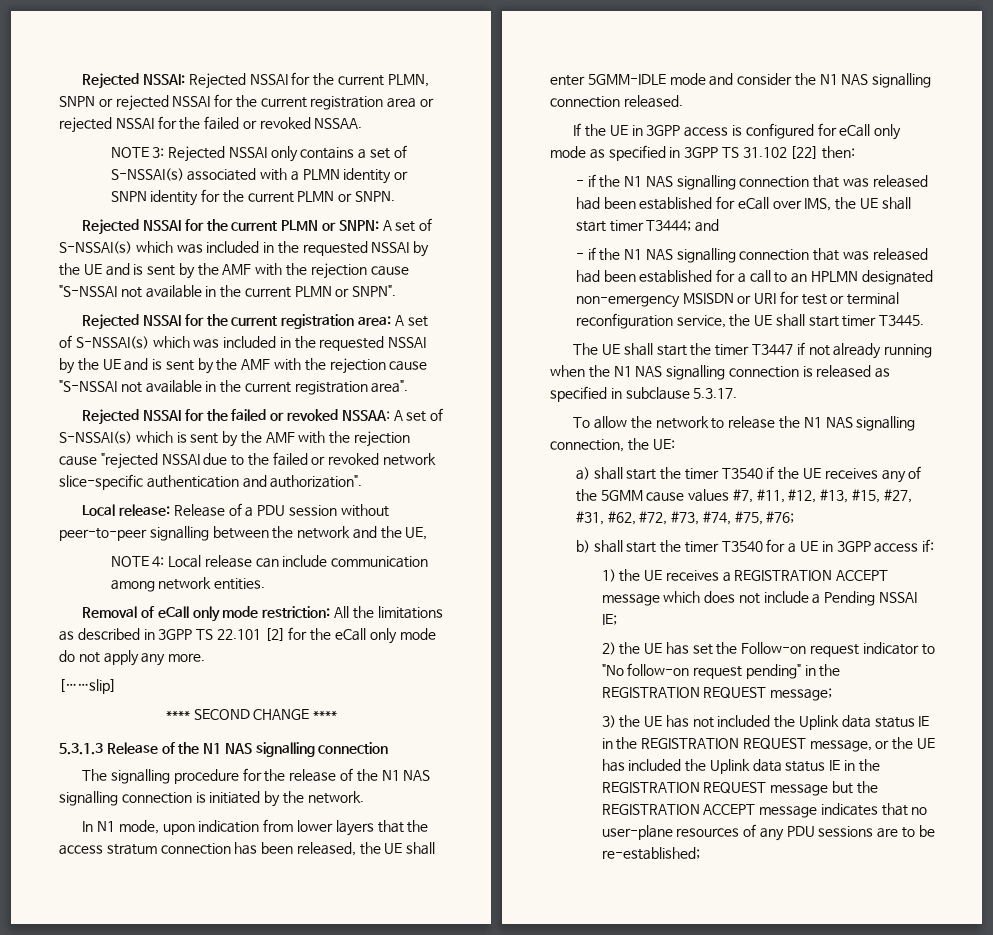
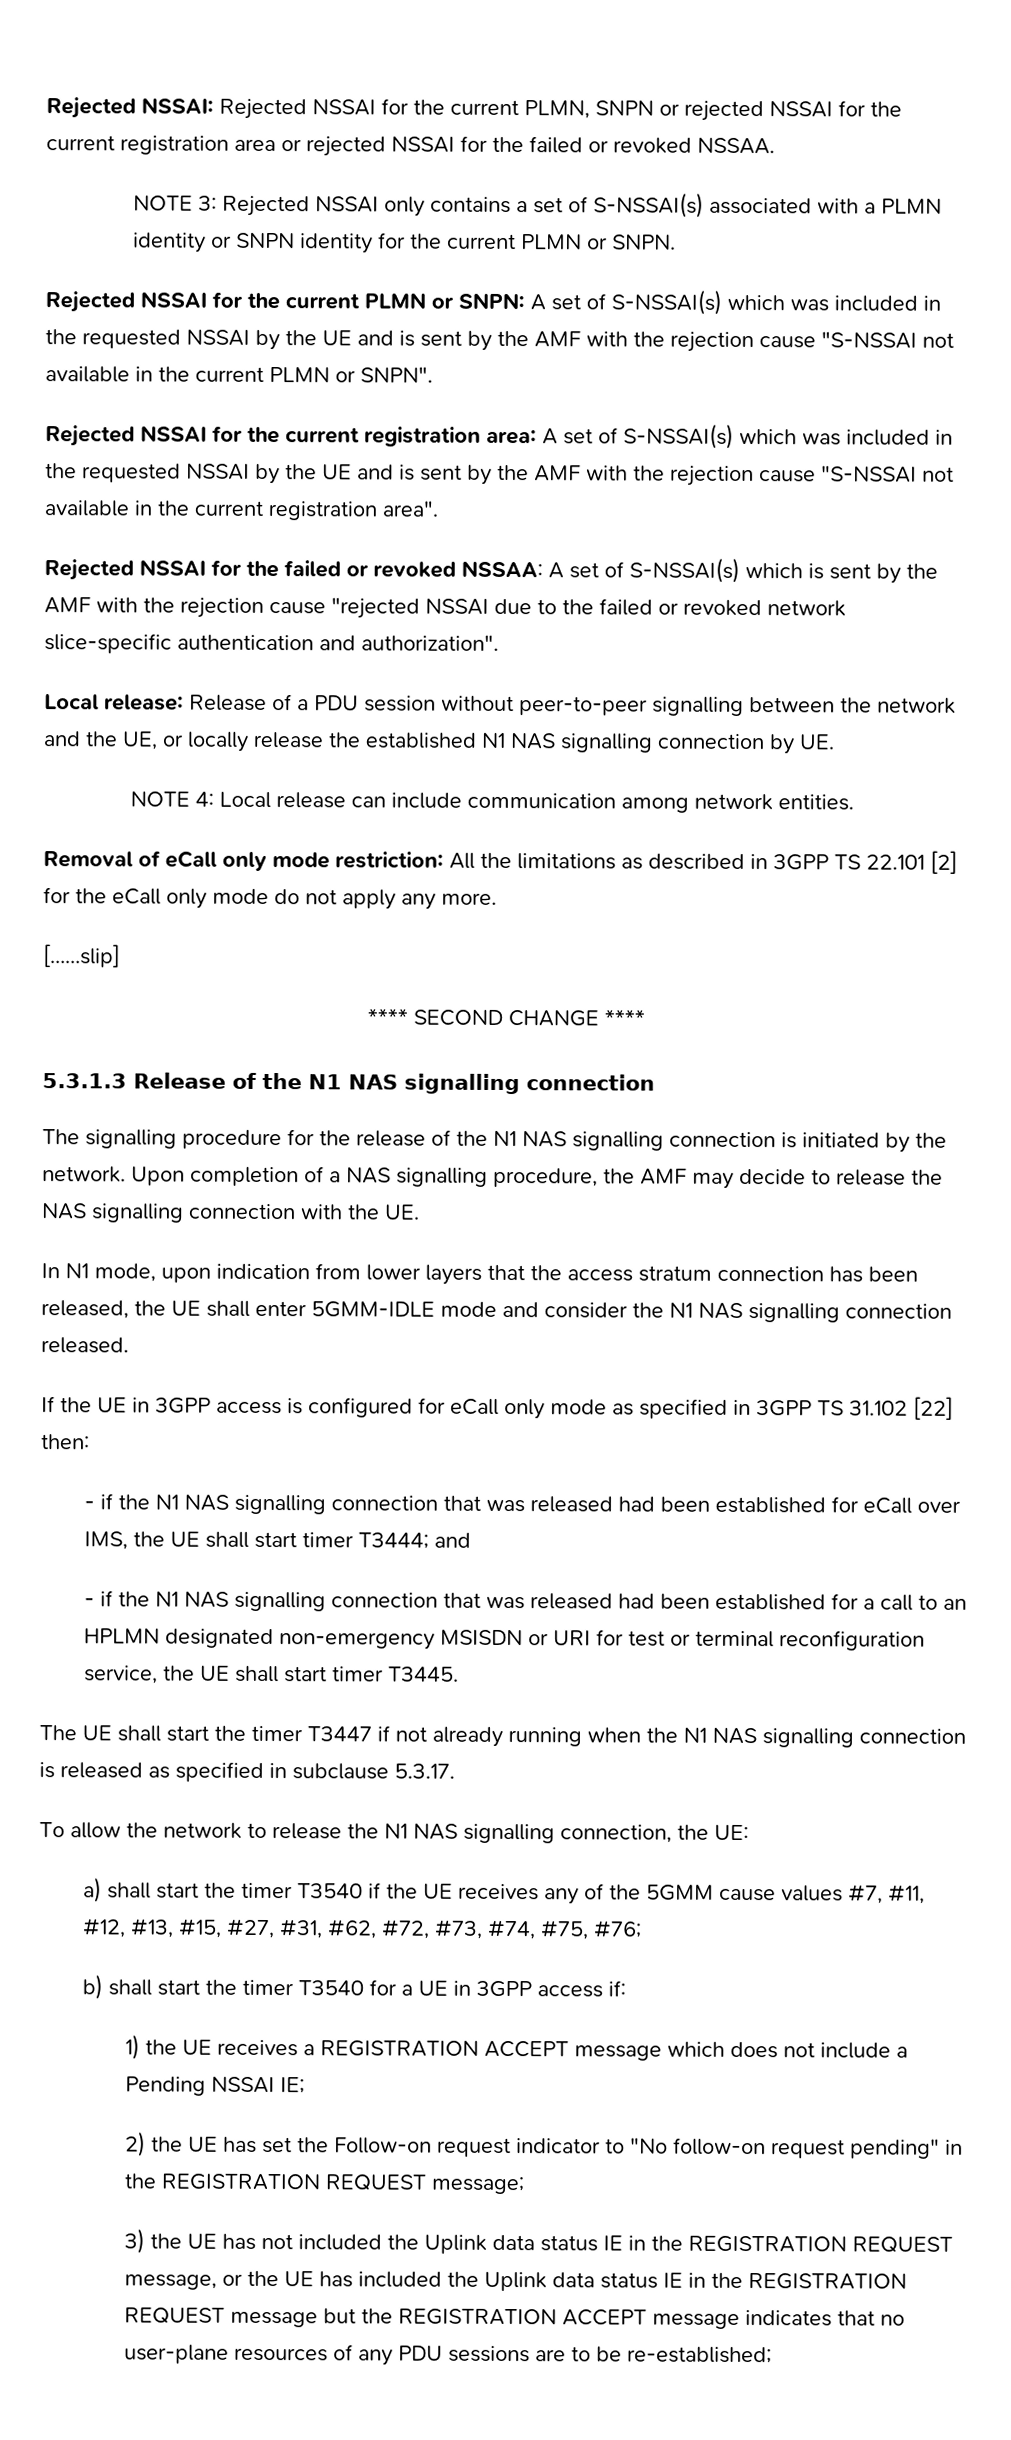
(428, 533) none -> [162,731,835,755] or locally release the established N1 NAS signalling connection by UE.
(364, 797) none -> [131,1166,943,1189] [41,1203,420,1223] Upon completion of a NAS signalling procedure, the AMF may decide to release the NAS signalling connection with the UE.

